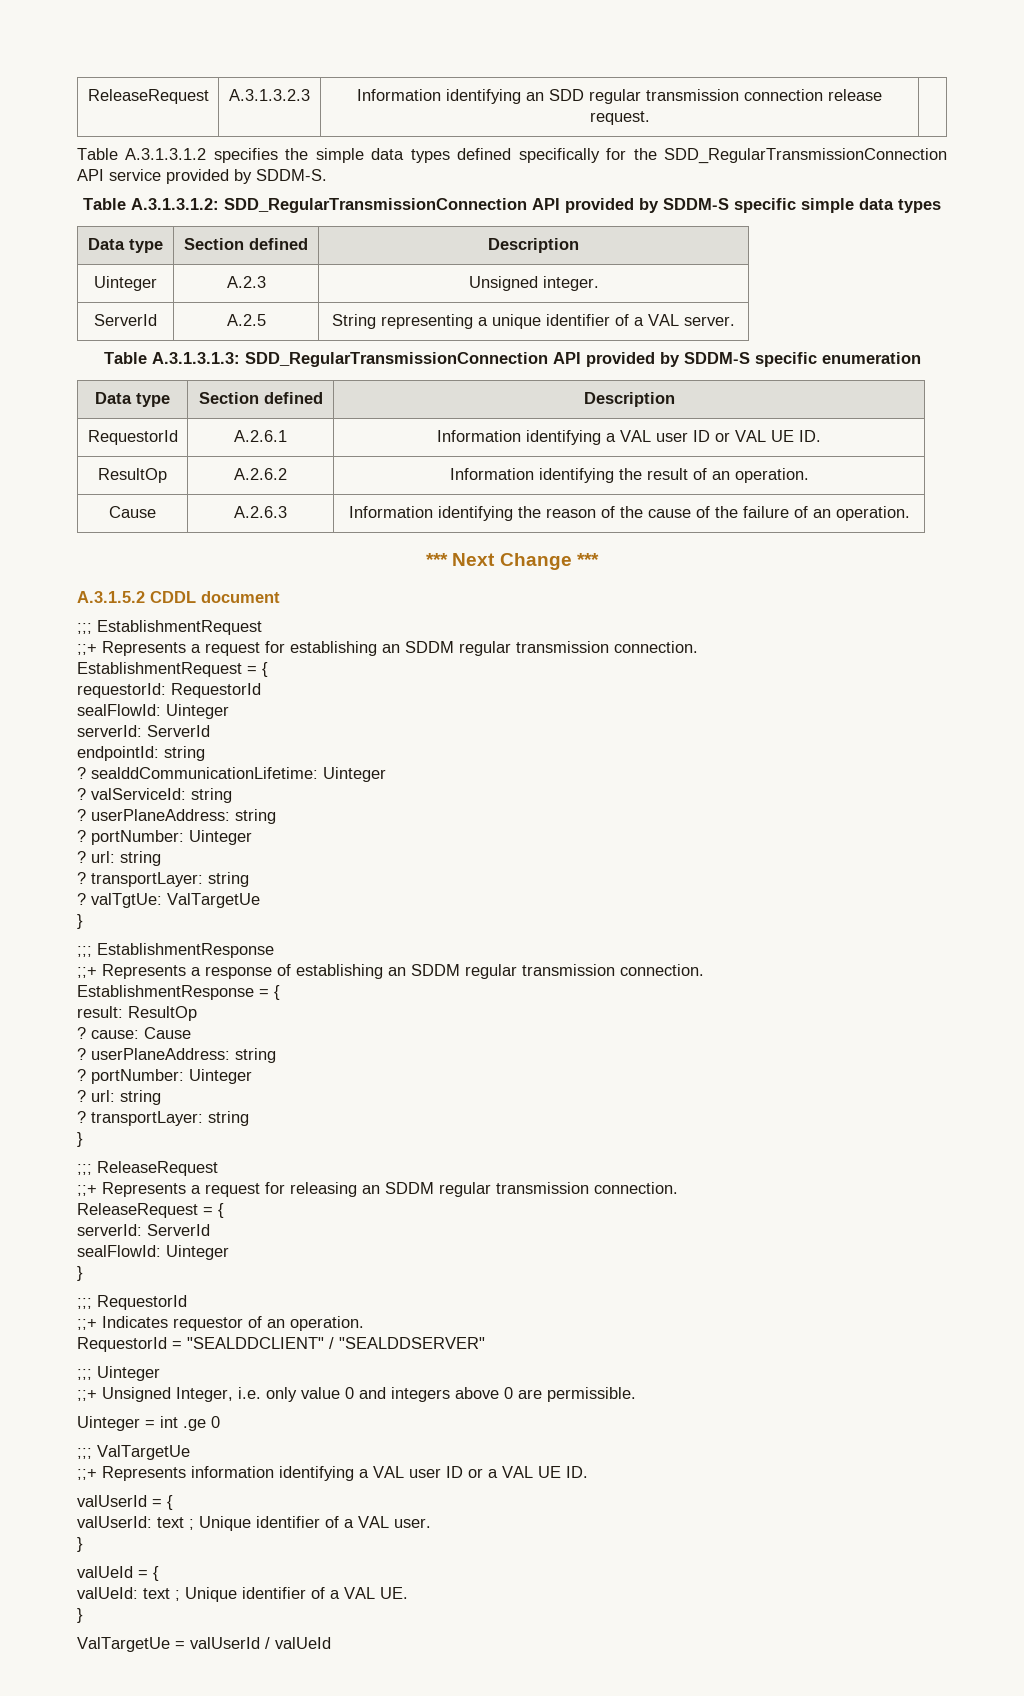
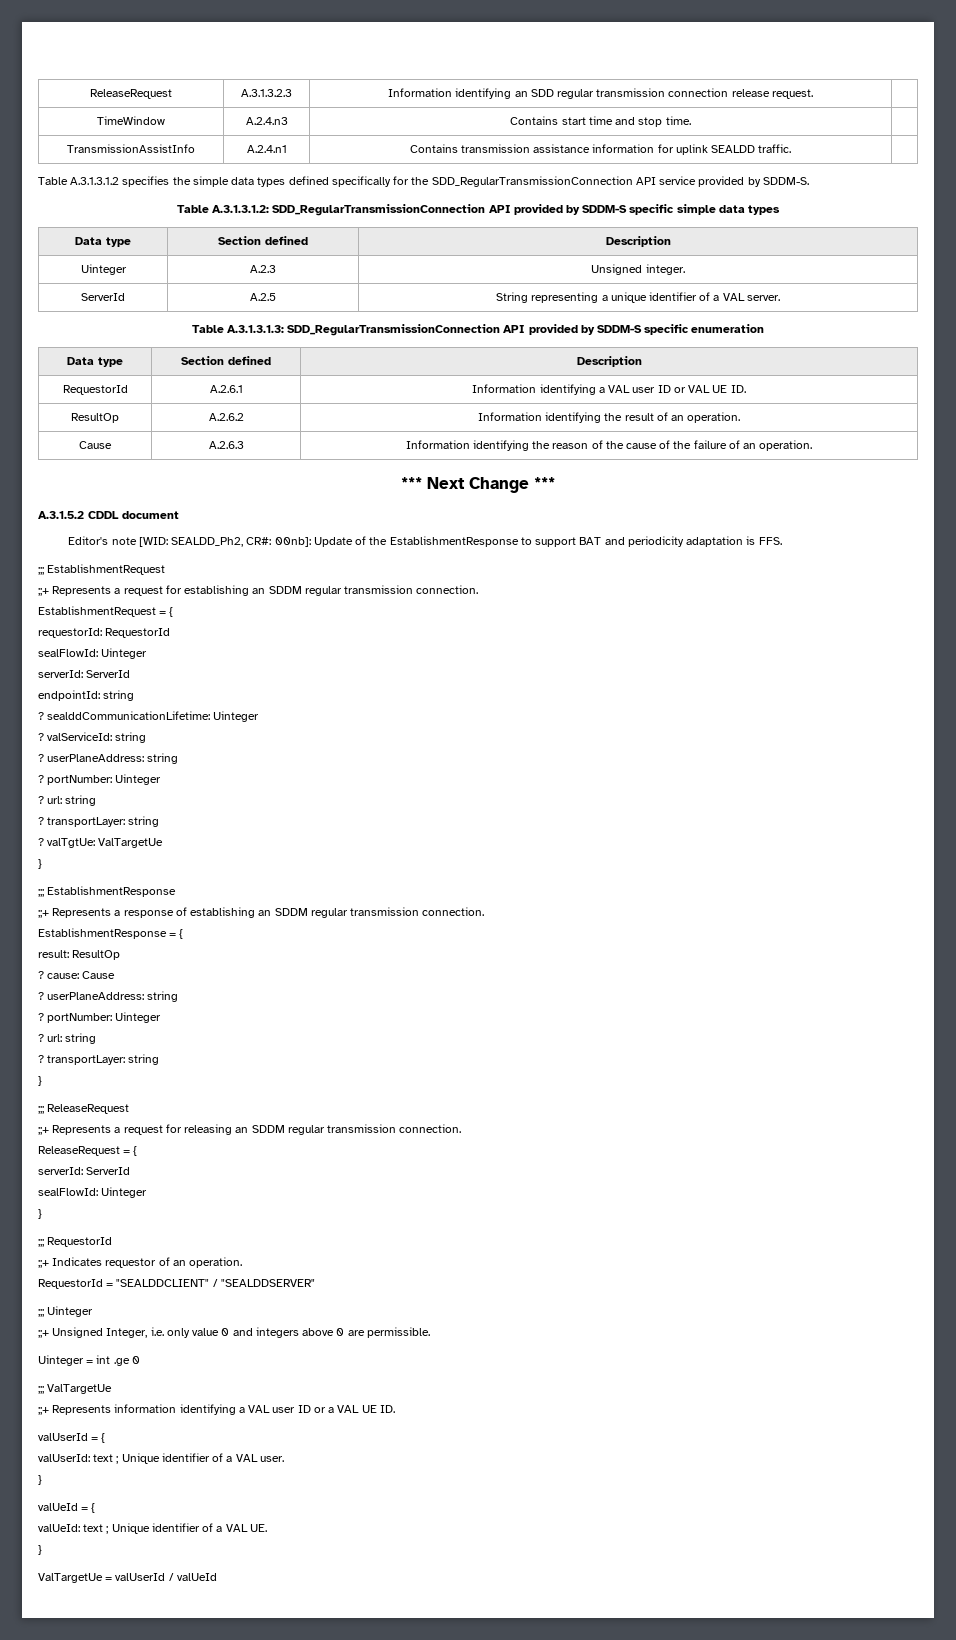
(650, 118) none -> [97,116,165,125] [245,117,288,125] [510,116,691,127] [67,144,195,153] [246,145,287,153] [409,144,792,155] // TimeWindow | A.2.4.n3 | Contains start time and stop time. | // TransmissionAssistInfo | A.2.4.n1 | Contains transmission assistance information for uplink SEALDD traffic. |
(280, 597) none -> [68,536,782,547] // Editor's note [WID: SEALDD_Ph2, CR#: 00nb]: Update of the EstablishmentResponse to support BAT and periodicity adaptation is FFS.

